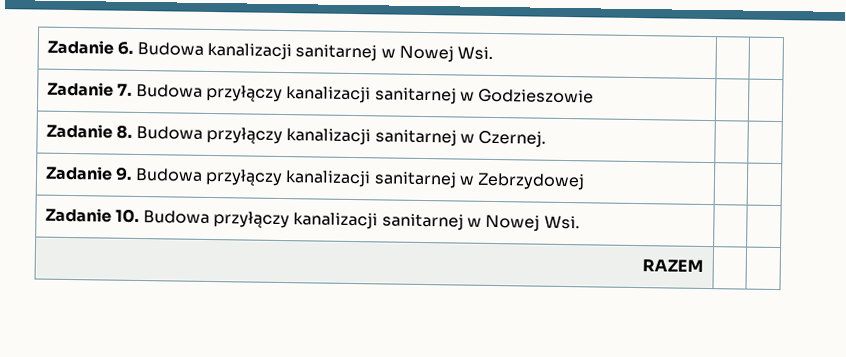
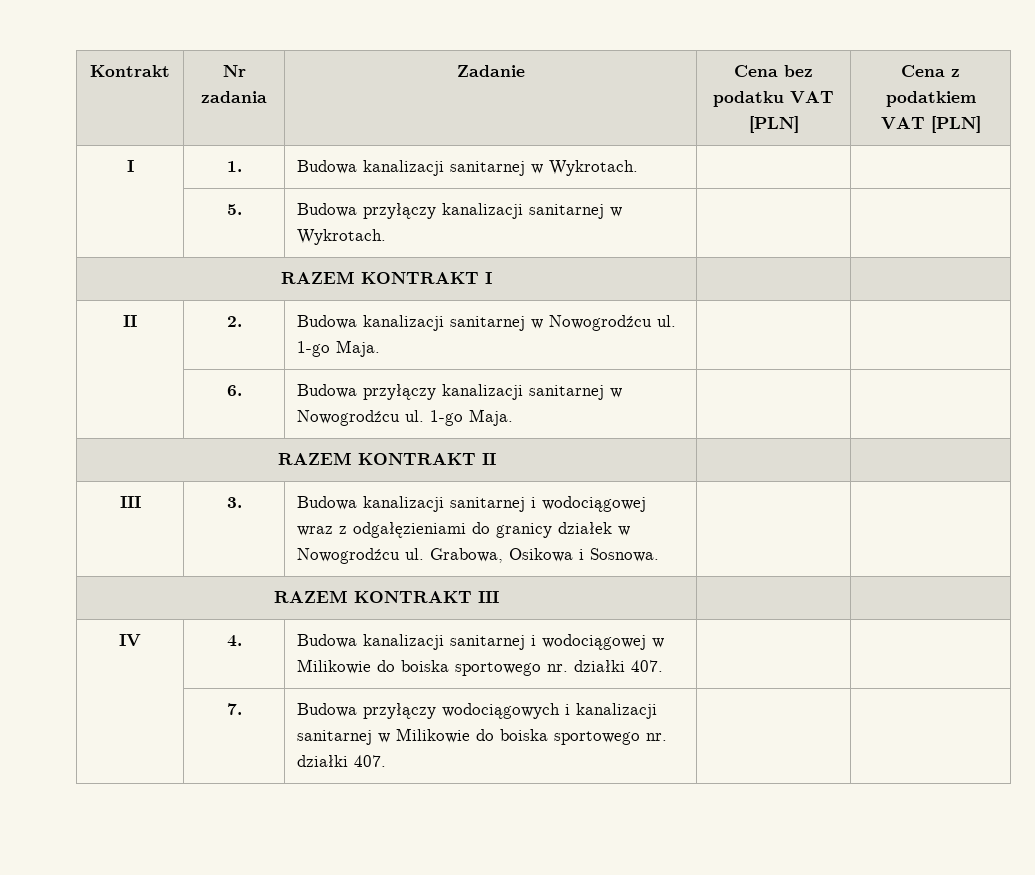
[47,39,494,63] [47,81,595,105] [46,123,547,148] [45,165,586,191] [45,207,580,232] [641,259,704,272] Zadanie 6. Budowa kanalizacji sanitarnej w Nowej Wsi. | | // Zadanie 7. Budowa przyłączy kanalizacji sanitarnej w Godzieszowie | | // Zadanie 8. Budowa przyłączy kanalizacji sanitarnej w Czernej. | | // Zadanie 9. Budowa przyłączy kanalizacji sanitarnej w Zebrzydowej | | // Zadanie 10. Budowa przyłączy kanalizacji sanitarnej w Nowej Wsi. | | // RAZEM -> [90,65,170,77] [222,65,246,77] [201,91,267,103] [456,65,525,77] [734,65,813,77] [713,91,834,107] [748,116,799,133] [901,65,960,77] [885,91,976,107] [880,116,981,133] [126,160,134,172] [226,161,242,172] [297,160,639,176] [226,204,242,215] [297,203,623,219] [297,229,387,245] [281,271,492,284] [123,315,137,327] [226,316,242,327] [297,315,677,331] [297,340,381,357] [226,385,242,396] [297,384,623,400] [297,409,514,426] [277,452,496,465] [119,496,141,508] [226,497,242,508] [297,496,647,512] [297,522,631,538] [297,548,660,564] [274,590,499,603] [119,634,141,646] [226,635,242,647] [297,634,665,650] [297,659,664,676] [226,703,242,715] [297,703,658,719] [297,728,668,745] [297,755,387,767] Kontrakt | Nr zadania | Zadanie | Cena bez podatku VAT [PLN] | Cena z podatkiem VAT [PLN] // I | 1. | Budowa kanalizacji sanitarnej w Wykrotach. | | // | 5. | Budowa przyłączy kanalizacji sanitarnej w Wykrotach. | | // RAZEM KONTRAKT I | | // II | 2. | Budowa kanalizacji sanitarnej w Nowogrodźcu ul. 1-go Maja. | | // | 6. | Budowa przyłączy kanalizacji sanitarnej w Nowogrodźcu ul. 1-go Maja. | | // RAZEM KONTRAKT II | | // III | 3. | Budowa kanalizacji sanitarnej i wodociągowej wraz z odgałęzieniami do granicy działek w Nowogrodźcu ul. Grabowa, Osikowa i Sosnowa. | | // RAZEM KONTRAKT III | | // IV | 4. | Budowa kanalizacji sanitarnej i wodociągowej w Milikowie do boiska sportowego nr. działki 407. | | // | 7. | Budowa przyłączy wodociągowych i kanalizacji sanitarnej w Milikowie do boiska sportowego nr. działki 407.

